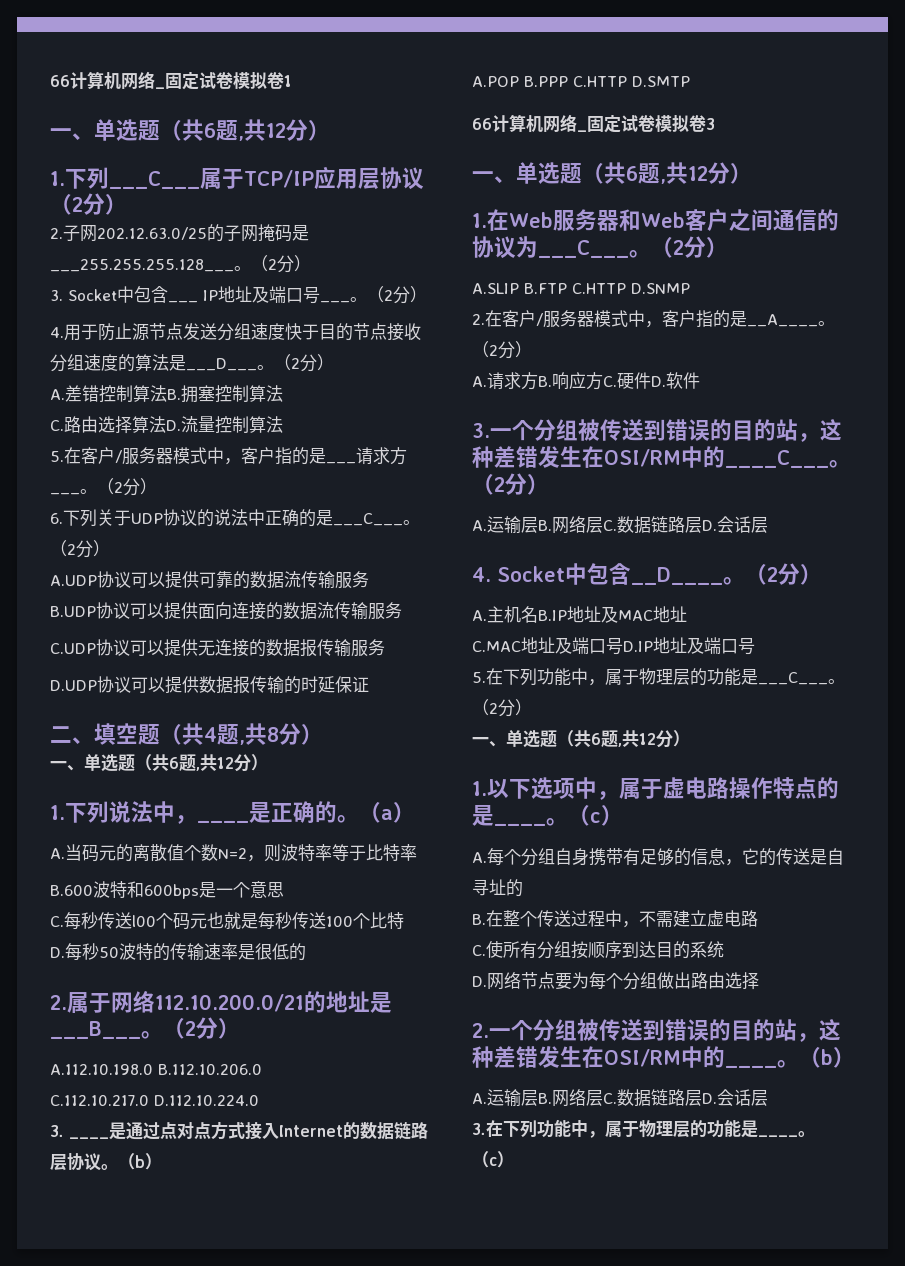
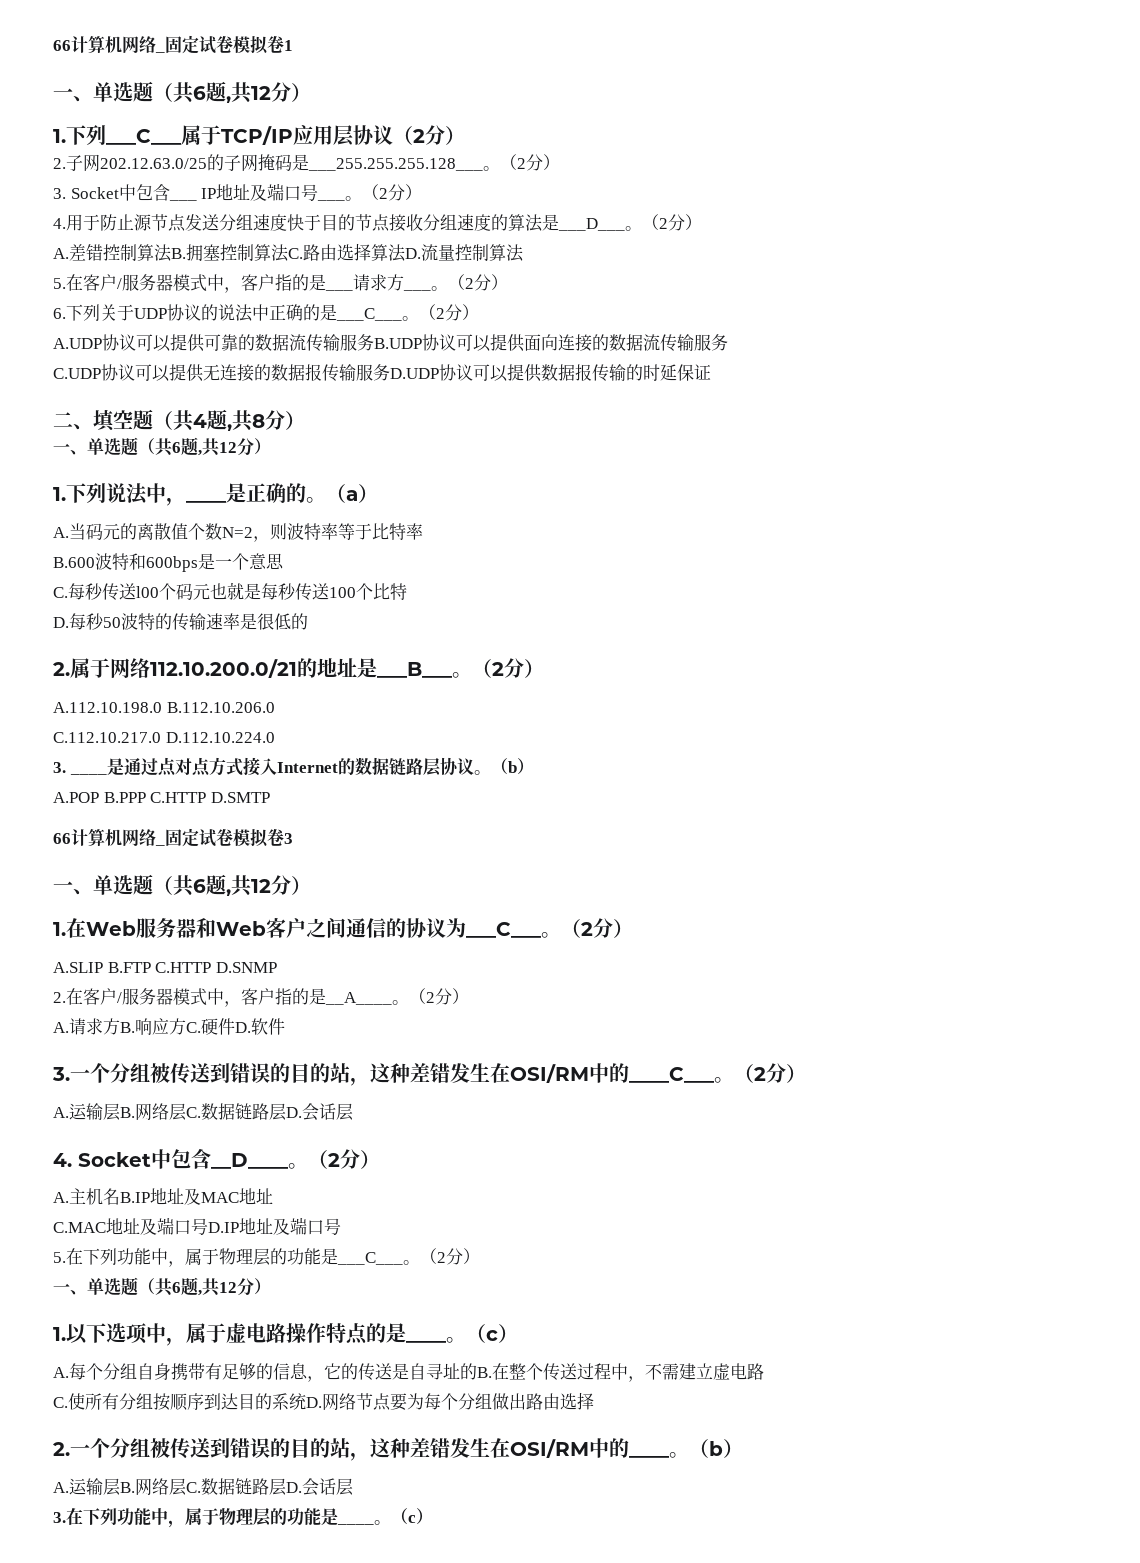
(283, 393) // -> (289, 253) none
(369, 579) // -> (374, 342) none
(385, 647) // -> (390, 372) none
(523, 888) // -> (477, 1371) none
(724, 949) // -> (306, 1401) none

